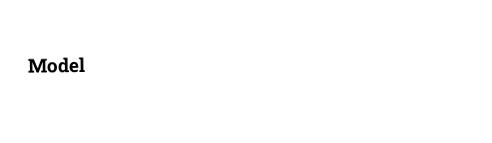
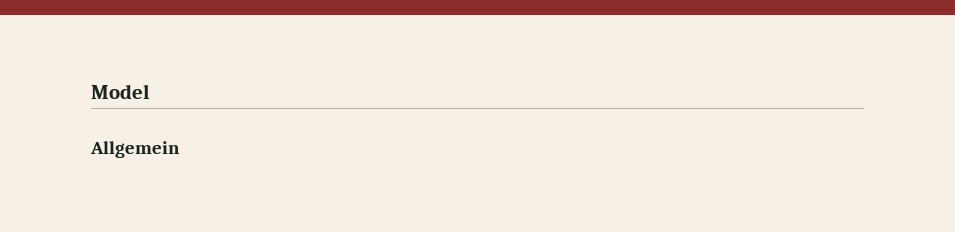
(86, 65) none -> [90,141,180,158] // Allgemein

